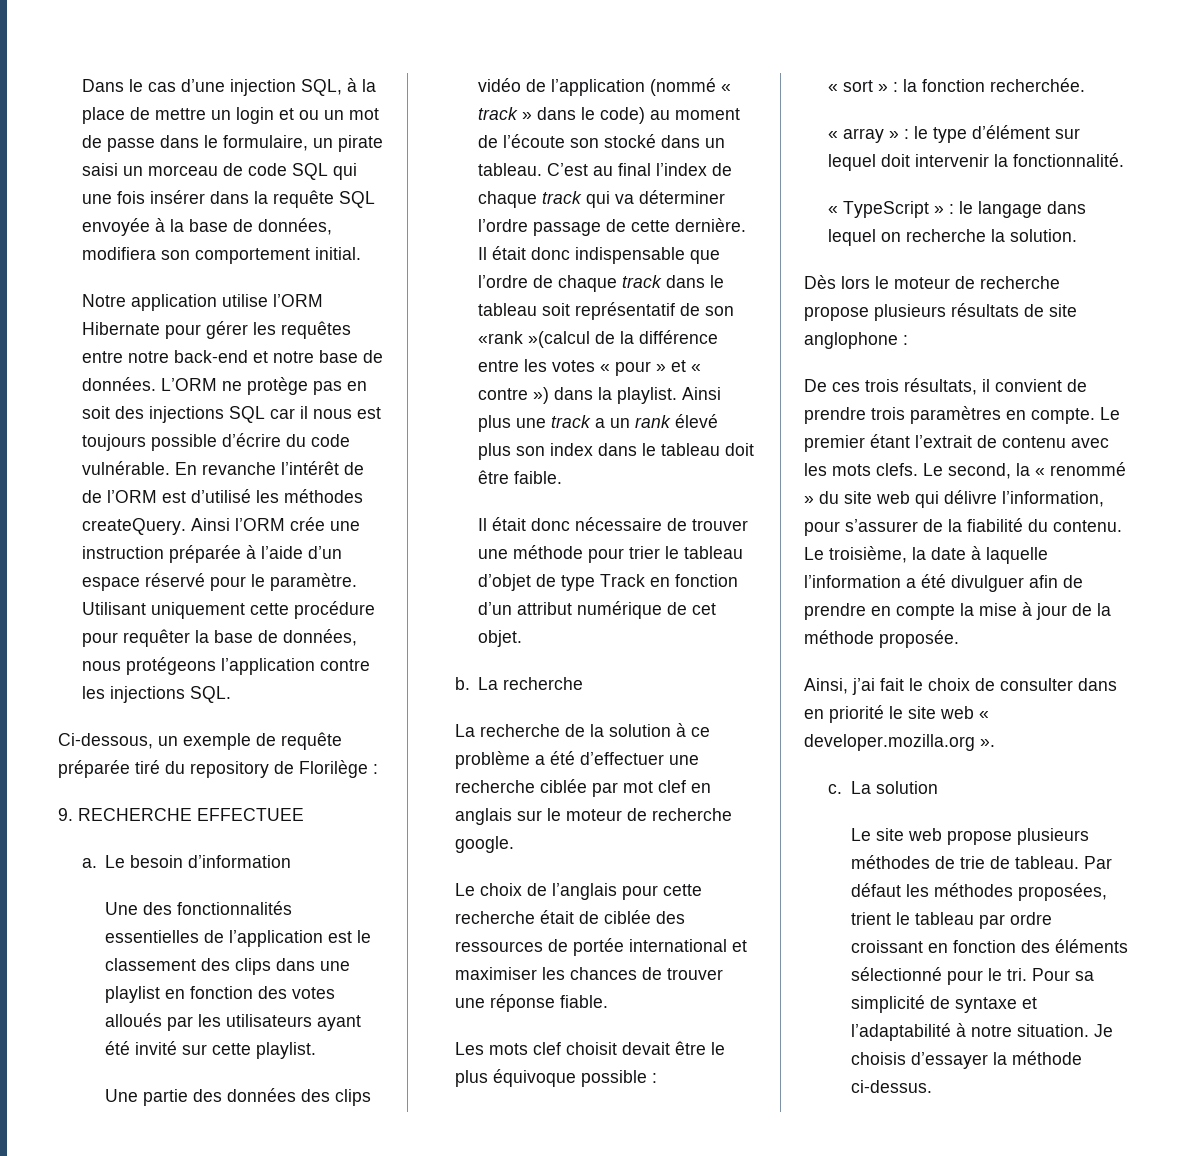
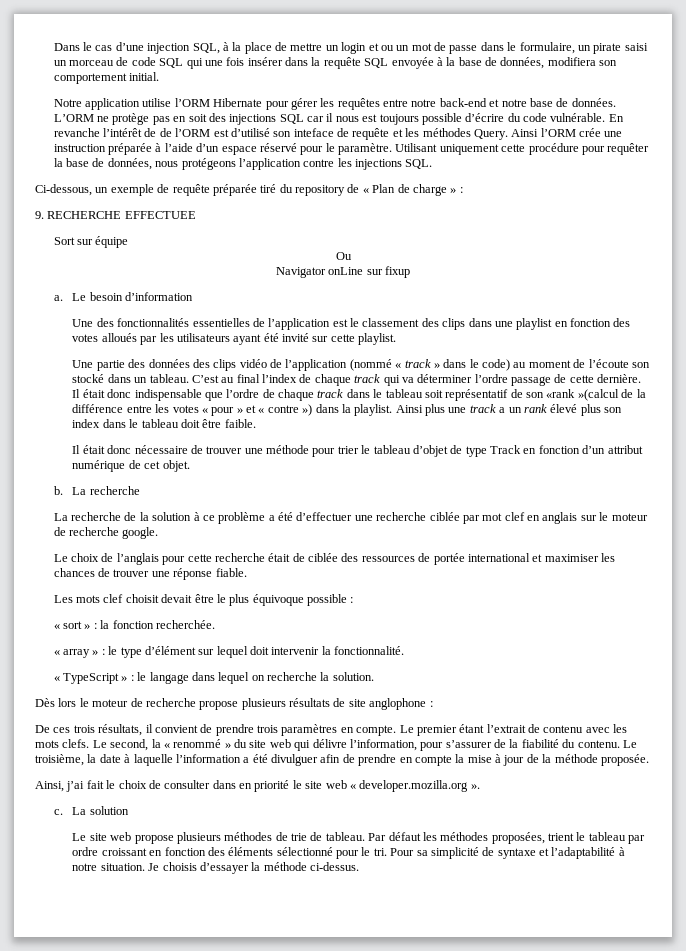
[255,489,363,503] [81,518,186,535] les méthodes createQuery. -> [273,128,508,140] son inteface de requête et les méthodes Query.
[299,760,368,778] Florilège -> [362,184,457,196] « Plan de charge »
(304, 814) none -> [53,236,129,248] [335,252,352,260] [275,266,411,278] // Sort sur équipe // Ou // Navigator onLine sur fixup

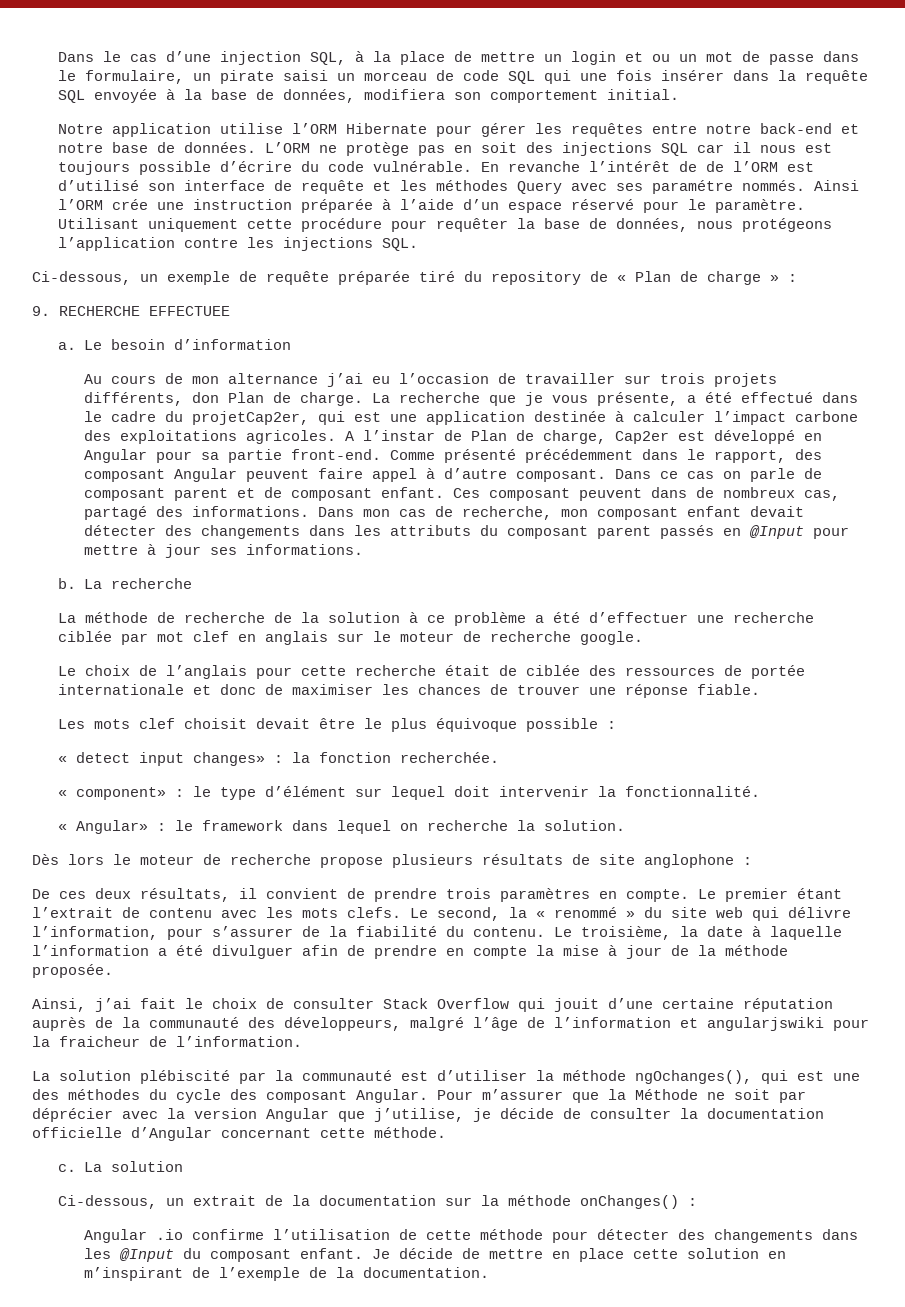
[293,128,334,137] inteface -> [184,180,266,191] interface
[473,129,508,140] Query. -> [517,180,806,194] Query avec ses paramétre nommés.
[53,236,129,248] [335,252,352,260] [275,266,411,278] [53,292,194,301] [72,318,631,330] [72,333,397,345] [72,359,650,371] [72,374,642,386] [72,389,646,401] [72,404,623,416] [72,419,256,428] [72,445,643,457] [72,460,190,472] Sort sur équipe // Ou // Navigator onLine sur fixup // a. Le besoin d’information // Une des fonctionnalités essentielles de l’application est le classement des clips dans une playlist en fonction des votes alloués par les utilisateurs ayant été invité sur cette playlist. // Une partie des données des clips vidéo de l’application (nommé « track » dans le code) au moment de l’écoute son stocké dans un tableau. C’est au final l’index de chaque track qui va déterminer l’ordre passage de cette dernière. Il était donc indispensable que l’ordre de chaque track dans le tableau soit représentatif de son «rank »(calcul de la différence entre les votes « pour » et « contre ») dans la playlist. Ainsi plus une track a un rank élevé plus son index dans le tableau doit être faible. // Il était donc nécessaire de trouver une méthode pour trier le tableau d’objet de type Track en fonction d’un attribut numérique de cet objet. -> [58,339,292,350] [84,373,778,387] [84,392,859,406] [84,411,859,425] [84,430,823,444] [84,449,823,463] [84,468,823,482] [84,487,841,501] [84,506,805,520] [84,525,850,539] [84,544,364,558] a. Le besoin d’information // Au cours de mon alternance j’ai eu l’occasion de travailler sur trois projets différents, don Plan de charge. La recherche que je vous présente, a été effectué dans le cadre du projetCap2er, qui est une application destinée à calculer l’impact carbone des exploitations agricoles. A l’instar de Plan de charge, Cap2er est développé en Angular pour sa partie front-end. Comme présenté précédemment dans le rapport, des composant Angular peuvent faire appel à d’autre composant. Dans ce cas on parle de composant parent et de composant enfant. Ces composant peuvent dans de nombreux cas, partagé des informations. Dans mon cas de recherche, mon composant enfant devait détecter des changements dans les attributs du composant parent passés en @Input pour mettre à jour ses informations.
(68, 517) none -> [85,612,176,623] méthode de
[467,553,543,562] international et -> [58,684,284,695] internationale et donc de
[63,621,91,629] sort » -> [76,752,266,766] detect input changes»
[63,649,99,658] array » -> [76,787,167,800] component»
[63,672,189,684] TypeScript » : le langage -> [76,820,284,834] Angular» : le framework
[73,725,95,733] trois -> [95,888,131,899] deux
[212,780,480,792] [53,806,129,815] [72,832,646,844] [72,847,625,859] [72,862,360,874] dans en priorité le site web « developer.mozilla.org ». // c. La solution // Le site web propose plusieurs méthodes de trie de tableau. Par défaut les méthodes proposées, trient le tableau par ordre croissant en fonction des éléments sélectionné pour le tri. Pour sa simplicité de syntaxe et l’adaptabilité à notre situation. Je choisis d’essayer la méthode ci-dessus. -> [383,998,833,1012] [32,1017,869,1031] [32,1036,302,1047] [32,1070,860,1084] [32,1089,806,1103] [32,1108,824,1122] [32,1127,446,1141] [58,1161,184,1172] [58,1195,698,1209] [84,1229,859,1243] [84,1248,787,1262] [84,1267,490,1281] Stack Overflow qui jouit d’une certaine réputation auprès de la communauté des développeurs, malgré l’âge de l’information et angularjswiki pour la fraicheur de l’information. // La solution plébiscité par la communauté est d’utiliser la méthode ngOchanges(), qui est une des méthodes du cycle des composant Angular. Pour m’assurer que la Méthode ne soit par déprécier avec la version Angular que j’utilise, je décide de consulter la documentation officielle d’Angular concernant cette méthode. // c. La solution // Ci-dessous, un extrait de la documentation sur la méthode onChanges() : // Angular .io confirme l’utilisation de cette méthode pour détecter des changements dans les @Input du composant enfant. Je décide de mettre en place cette solution en m’inspirant de l’exemple de la documentation.

